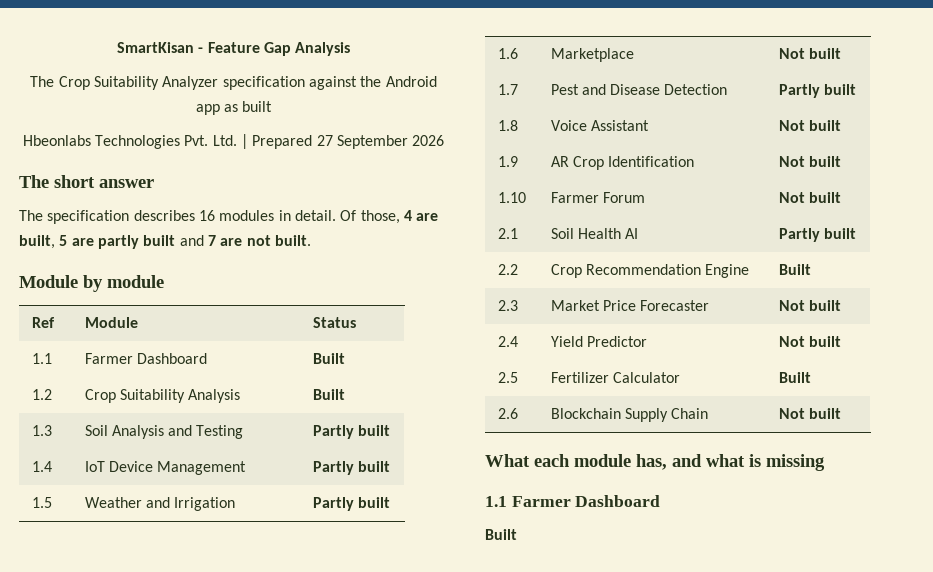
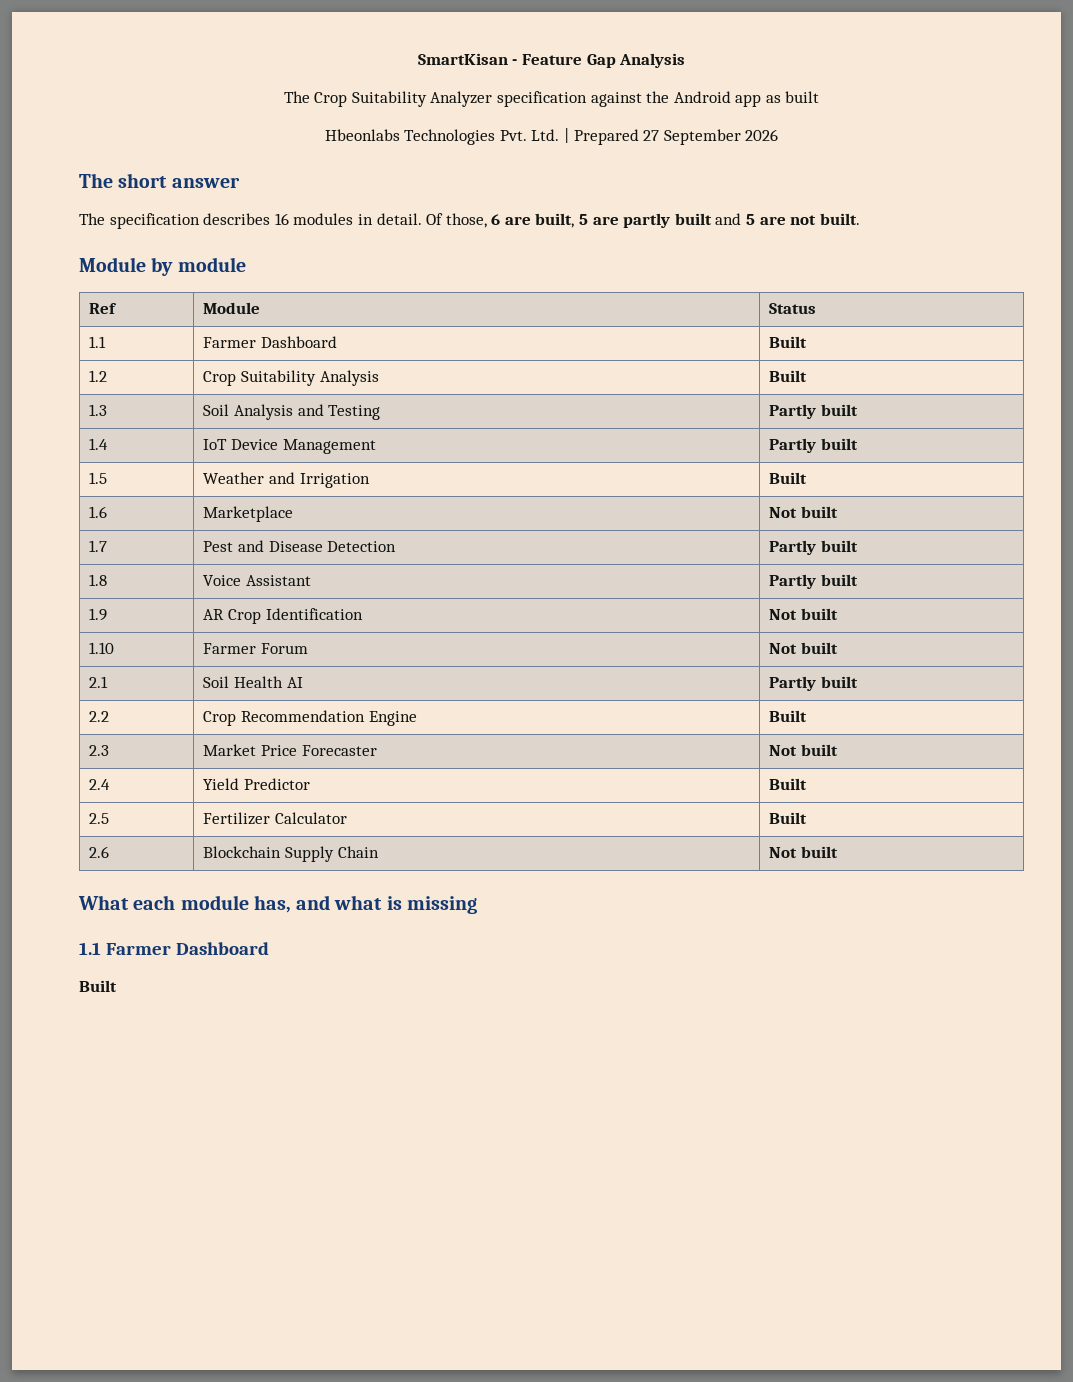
[403,210,412,221] 4 -> [491,214,501,225] 6
[207,235,216,246] 7 -> [746,214,756,225] 5
[312,497,390,511] Partly built -> [769,472,808,484] Built
[778,120,805,131] Not -> [769,574,817,589] Partly
[778,336,841,347] Not built -> [769,778,808,790] Built

